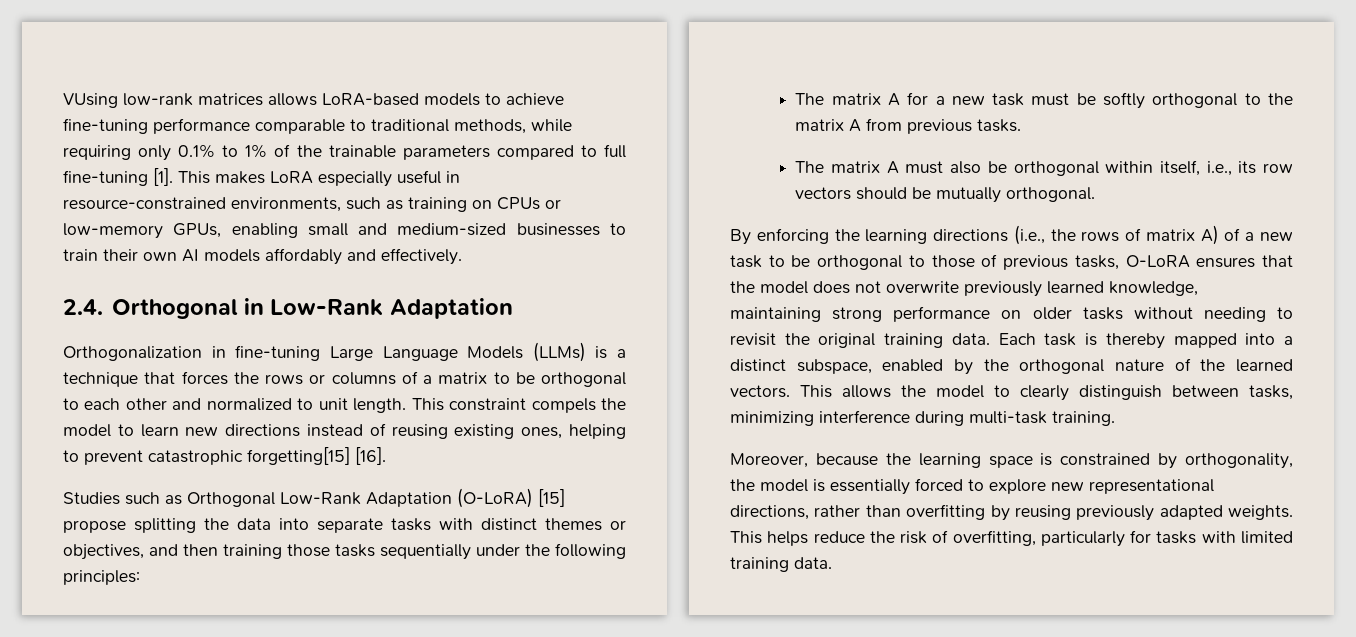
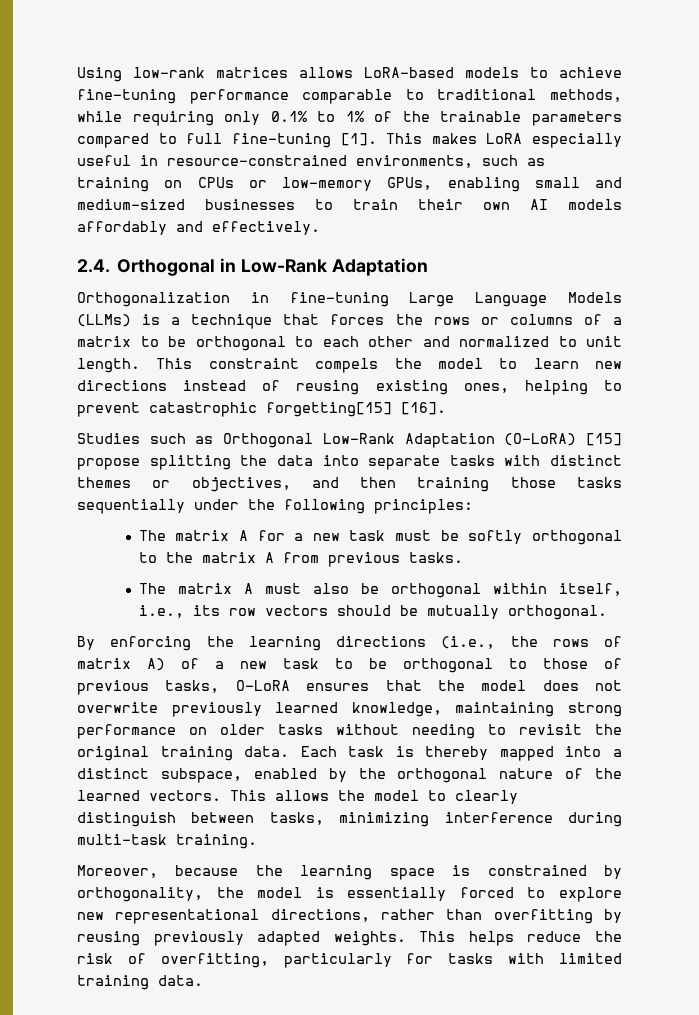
[63,93,118,108] VUsing -> [77,67,122,82] Using

